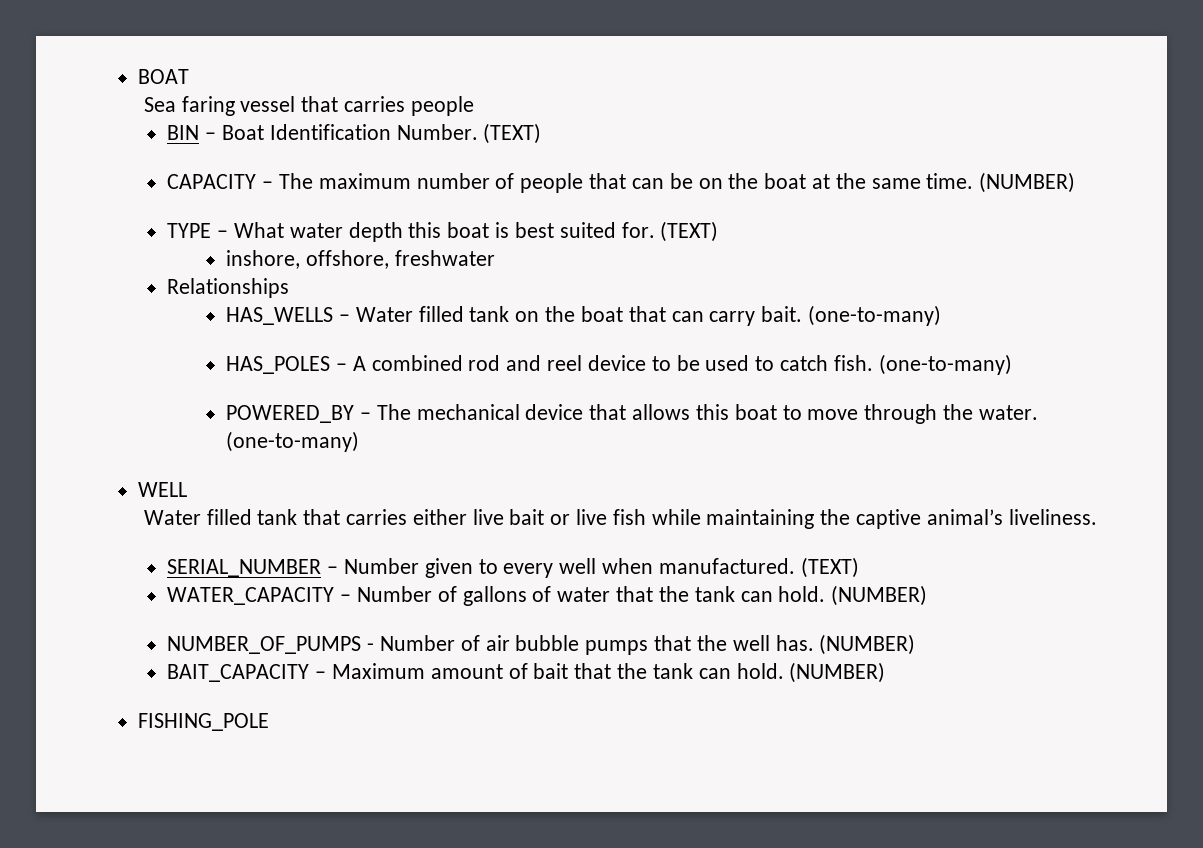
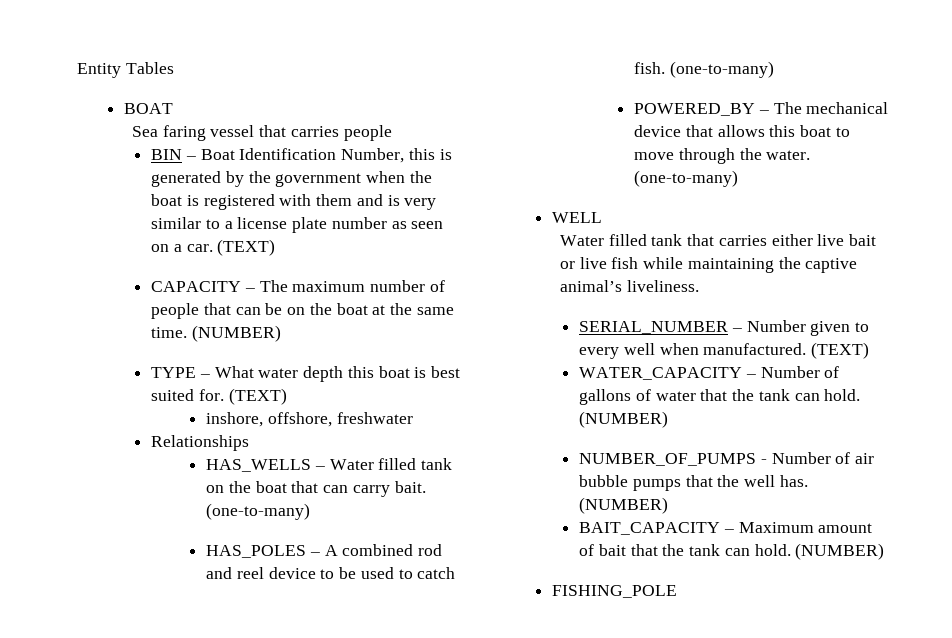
(138, 76) none -> [77,62,174,78] Entity Tables //
[396,124,478,140] Number. -> [341,148,452,163] [151,171,432,187] [151,194,437,210] [151,217,444,233] [151,244,213,252] Number, this is generated by the government when the boat is registered with them and is very similar to a license plate number as seen on a car.

